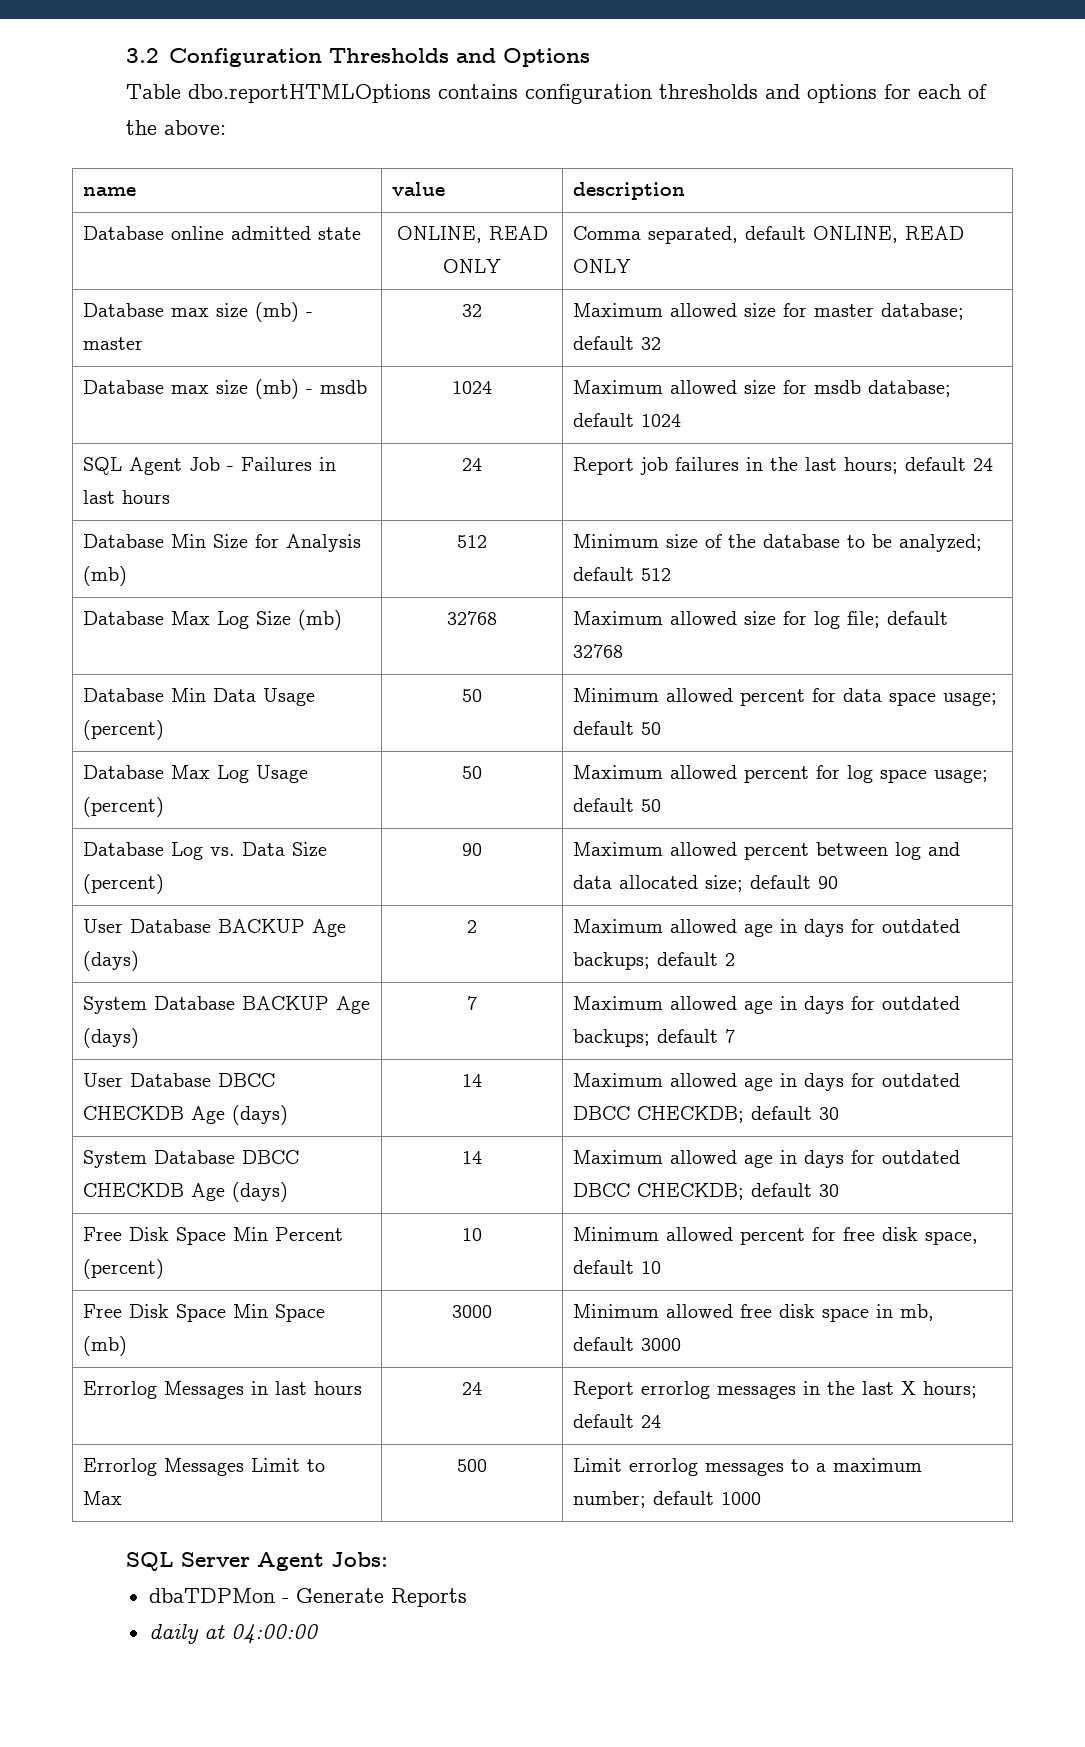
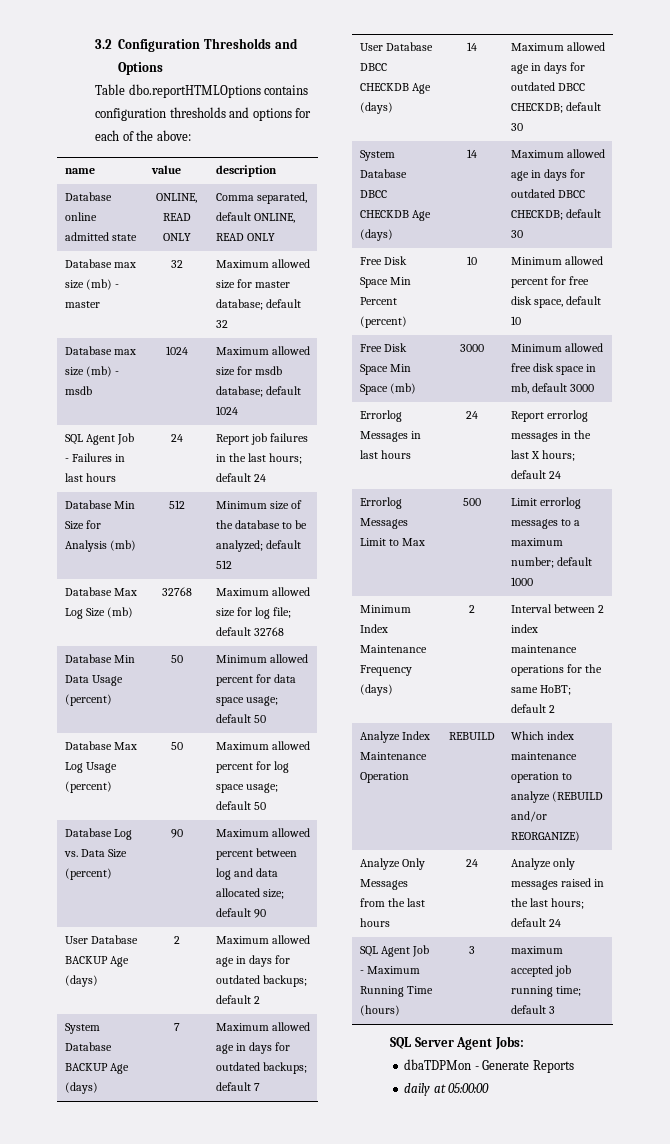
(762, 1498) none -> [359,605,411,613] [359,624,388,633] [359,645,427,653] [359,665,412,676] [359,684,393,696] [468,605,475,613] [510,604,604,613] [510,624,538,633] [510,645,577,653] [510,664,602,676] [510,685,571,695] [510,704,555,713] [359,731,430,743] [359,752,427,760] [359,772,409,783] [448,732,495,740] [510,731,574,740] [510,752,577,760] [510,772,572,783] [510,791,603,803] [510,811,547,822] [510,831,580,842] [359,858,425,870] [359,879,408,890] [359,898,425,907] [359,918,390,927] [465,859,478,867] [510,858,575,870] [510,878,604,890] [510,898,584,909] [510,918,561,927] [359,945,429,957] [359,966,420,974] [359,986,433,997] [359,1005,400,1016] [468,946,475,954] [510,946,563,954] [510,965,571,977] [510,986,581,997] [510,1005,555,1014] // Minimum Index Maintenance Frequency (days) | 2 | Interval between 2 index maintenance operations for the same HoBT; default 2 // Analyze Index Maintenance Operation | REBUILD | Which index maintenance operation to analyze (REBUILD and/or REORGANIZE) // Analyze Only Messages from the last hours | 24 | Analyze only messages raised in the last hours; default 24 // SQL Agent Job - Maximum Running Time (hours) | 3 | maximum accepted job running time; default 3
[231,1624,319,1644] 04:00:00 -> [448,1083,490,1093] 05:00:00

